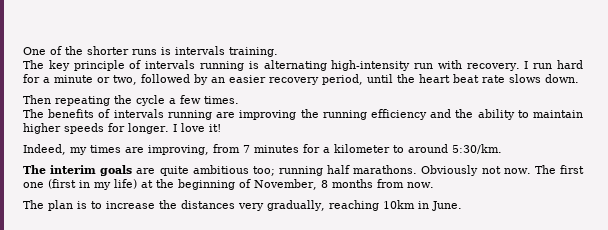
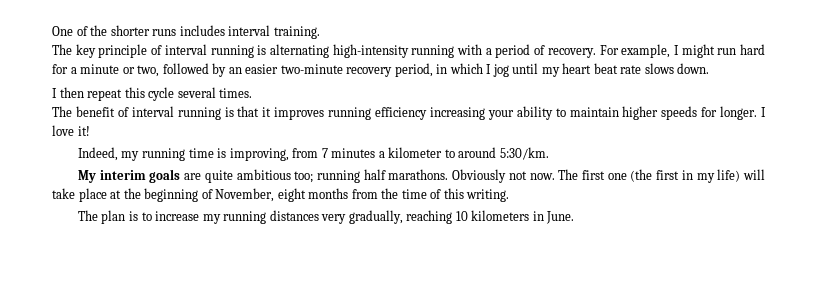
[161,46,225,55] is intervals -> [179,25,271,36] includes interval
[145,60,196,69] intervals -> [164,44,207,55] interval
[414,60,529,71] run with recovery. I -> [411,44,715,58] running with a period of recovery. For example, I might
(266, 79) none -> [280,64,343,74] two-minute
[367,74,415,83] until the -> [436,63,560,77] in which I jog until my
[23,95,239,106] [23,109,474,120] Then repeating the cycle a few times. // The benefits of intervals running are improving the running efficiency and the -> [52,87,253,101] [52,106,514,120] I then repeat this cycle several times. // The benefit of interval running is that it improves running efficiency increasing your
[90,145,144,153] times are -> [141,148,227,161] running time is
[303,144,320,153] for -> (376, 153) none
[23,165,46,174] The -> [77,170,96,183] My
[48,179,76,189] (first -> [630,169,680,182] (the first
(137, 184) none -> [742,169,765,180] [52,188,107,202] will take place
[320,180,328,188] 8 -> [277,188,306,202] eight
[406,182,434,188] now. -> [381,188,510,202] the time of this writing.
[159,200,177,209] the -> [202,211,267,224] my running
[382,200,415,209] 10km -> [455,210,530,221] 10 kilometers

